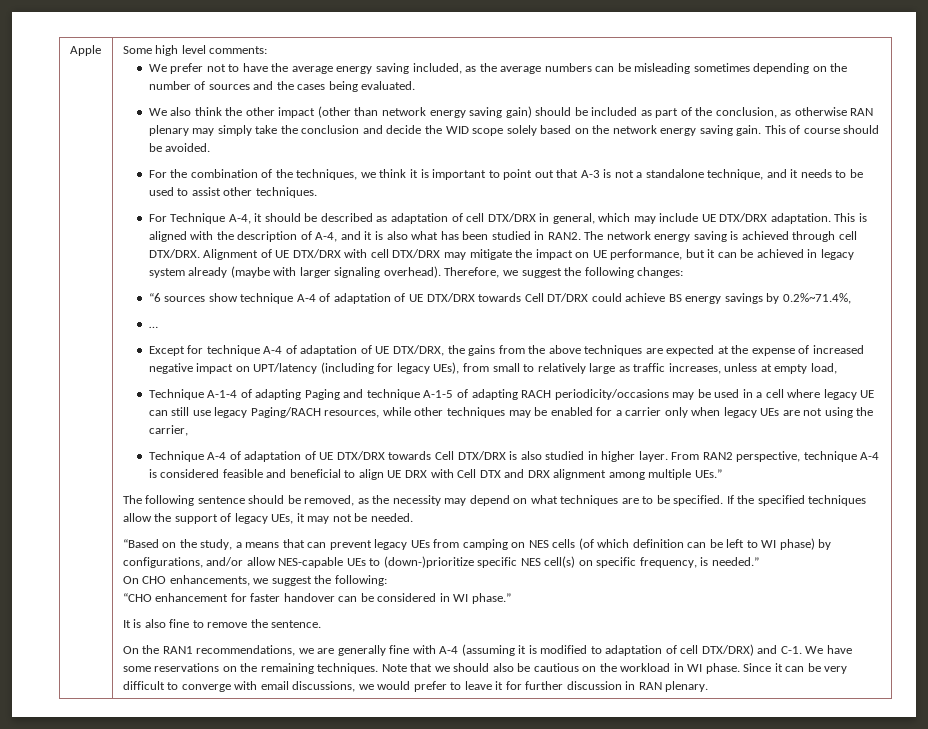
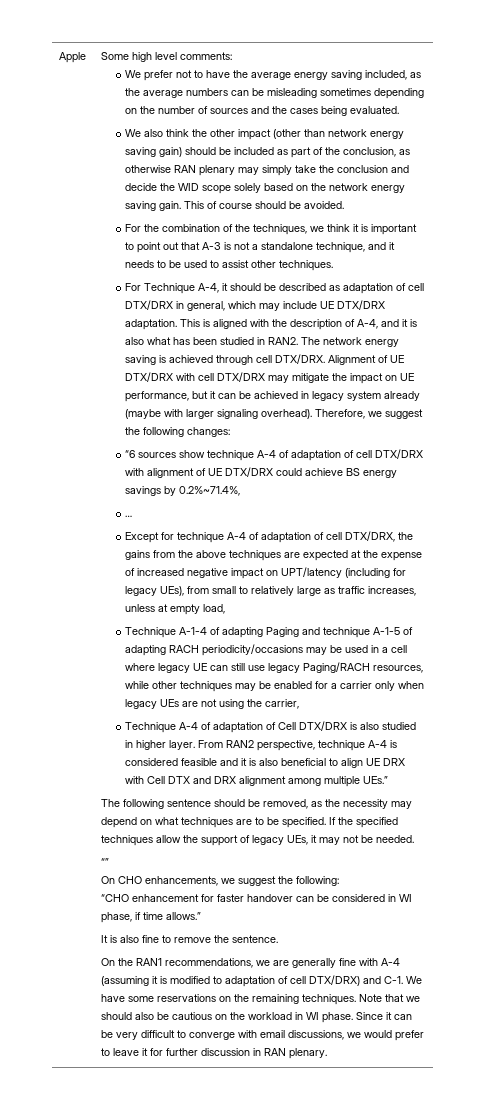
[408,293,589,302] UE DTX/DRX towards Cell DT/DRX -> [356,449,424,459] [125,467,274,478] cell DTX/DRX with alignment of UE DTX/DRX
[375,346,390,354] UE -> [326,532,343,540] cell
[319,451,432,460] UE DTX/DRX towards -> (277, 726) none
(287, 473) none -> [241,758,279,766] it is also
[122,538,832,550] [122,556,759,568] “Based on the study, a means that can prevent legacy UEs from camping on NES cells (of which definition can be left to WI phase) by configurations, and/or allow NES-capable UEs to (down-)prioritize specific NES cell(s) on specific frequency, is needed.” -> [101,858,110,866] “”
[471,593,511,604] phase.” -> [101,912,202,923] phase, if time allows.”

